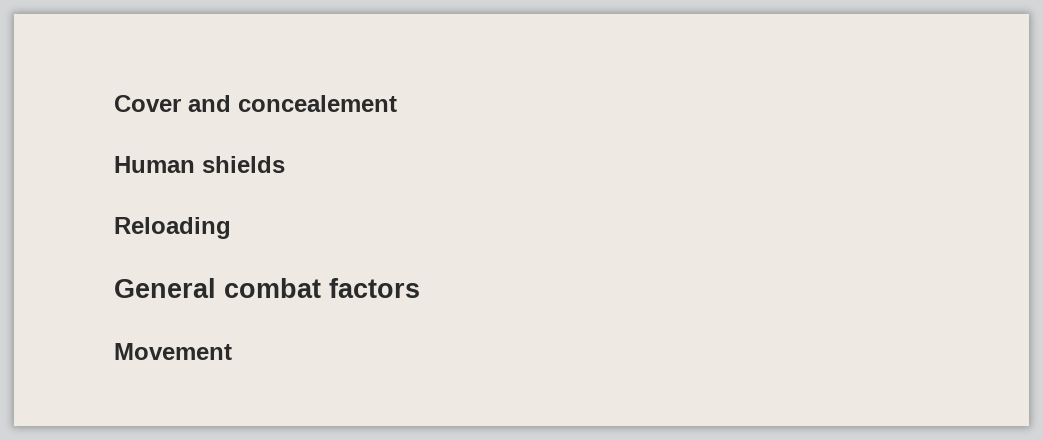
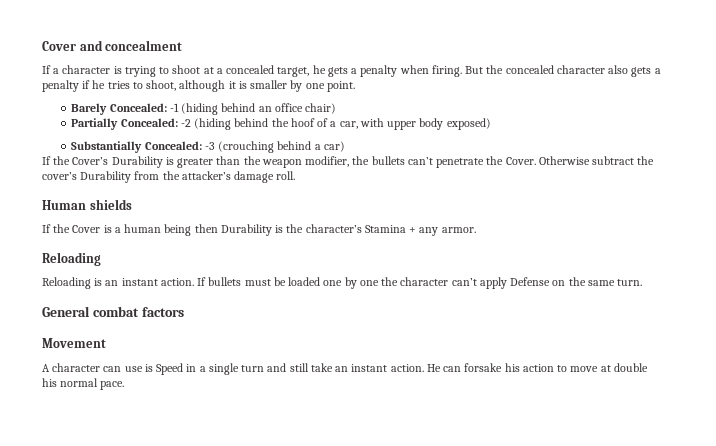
[238,95,397,112] [114,156,285,173] [114,217,231,239] [114,278,420,298] [114,343,232,360] concealement // Human shields // Reloading // General combat factors // Movement -> [105,40,183,51] [42,65,661,77] [42,80,355,92] [71,103,337,115] [71,118,491,130] [71,141,345,153] [42,156,655,168] [42,171,296,183] [42,199,132,210] [42,224,476,236] [42,252,101,266] [42,277,643,289] [42,306,184,317] [42,338,106,348] [42,363,648,375] [42,378,125,390] concealment // If a character is trying to shoot at a concealed target, he gets a penalty when firing. But the concealed character also gets a penalty if he tries to shoot, although it is smaller by one point. // Barely Concealed: -1 (hiding behind an office chair) // Partially Concealed: -2 (hiding behind the hoof of a car, with upper body exposed) // Substantially Concealed: -3 (crouching behind a car) // If the Cover’s Durability is greater than the weapon modifier, the bullets can’t penetrate the Cover. Otherwise subtract the cover’s Durability from the attacker’s damage roll. // Human shields // If the Cover is a human being then Durability is the character’s Stamina + any armor. // Reloading // Reloading is an instant action. If bullets must be loaded one by one the character can’t apply Defense on the same turn. // General combat factors // Movement // A character can use is Speed in a single turn and still take an instant action. He can forsake his action to move at double his normal pace.

